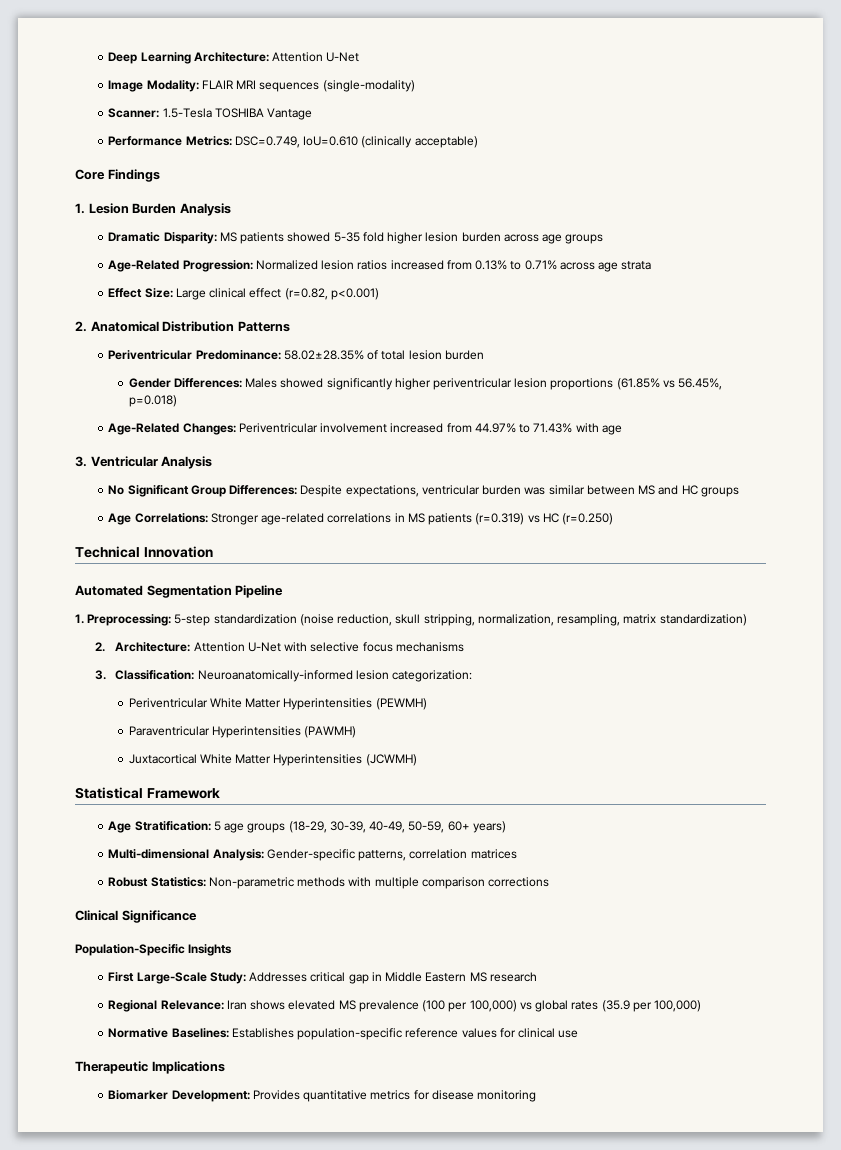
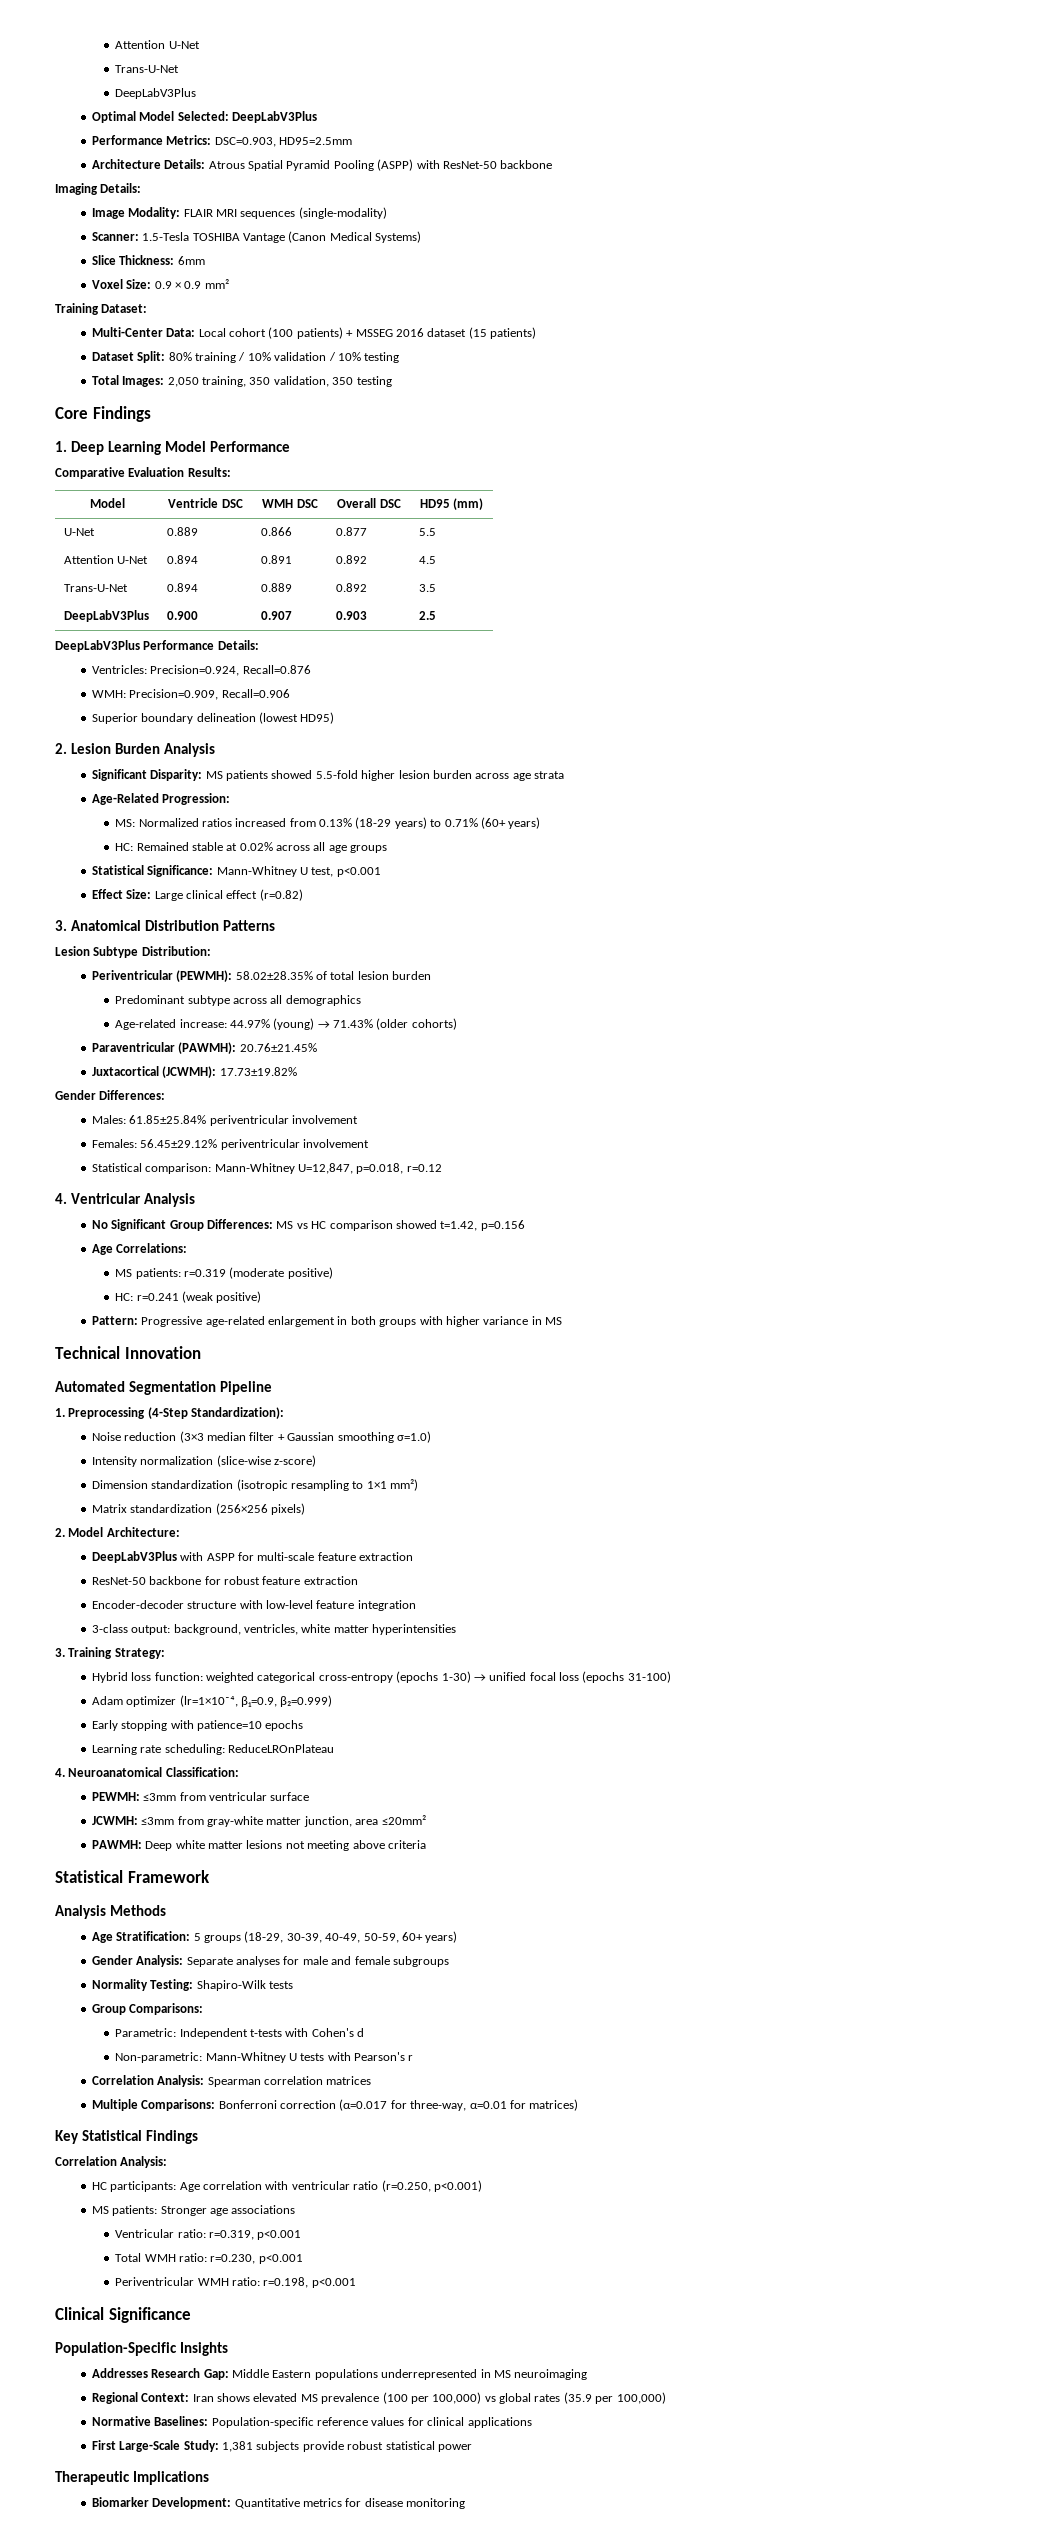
[108,52,360,64] Deep Learning Architecture: Attention U-Net -> [115,40,200,49] [115,65,180,73] [115,88,197,99] [91,111,318,123] [91,135,353,147] [91,159,553,171] [55,183,142,195] Attention U-Net // Trans-U-Net // DeepLabV3Plus // Optimal Model Selected: DeepLabV3Plus // Performance Metrics: DSC=0.903, HD95=2.5mm // Architecture Details: Atrous Spatial Pyramid Pooling (ASPP) with ResNet-50 backbone // Imaging Details:
[108,136,478,148] [75,169,160,182] [75,203,85,214] // Performance Metrics: DSC=0.749, IoU=0.610 (clinically acceptable) // Core Findings // 1. -> [288,231,422,243] [91,255,205,265] [91,279,229,289] [55,303,148,315] [91,327,537,339] [91,351,400,363] [91,375,392,387] [55,406,151,422] [55,441,290,455] [55,467,231,479] [89,498,125,508] [168,498,243,508] [262,499,318,508] [337,498,401,508] [419,498,484,510] [63,528,95,536] [166,527,198,536] [260,527,292,536] [335,527,367,536] [418,528,436,536] [63,555,149,564] [166,555,198,564] [260,555,292,564] [335,555,367,564] [418,556,436,564] [63,584,128,592] [166,583,198,592] [260,583,292,592] [335,583,367,592] [418,584,436,592] [63,610,149,622] [166,611,198,620] [260,611,292,620] [335,611,367,620] [418,611,436,620] [55,640,259,652] [91,665,311,676] [91,689,290,700] [91,712,335,724] [55,743,67,754] (Canon Medical Systems) // Slice Thickness: 6mm // Voxel Size: 0.9 × 0.9 mm² // Training Dataset: // Multi-Center Data: Local cohort (100 patients) + MSSEG 2016 dataset (15 patients) // Dataset Split: 80% training / 10% validation / 10% testing // Total Images: 2,050 training, 350 validation, 350 testing // Core Findings // 1. Deep Learning Model Performance // Comparative Evaluation Results: // Model | Ventricle DSC | WMH DSC | Overall DSC | HD95 (mm) // U-Net | 0.889 | 0.866 | 0.877 | 5.5 // Attention U-Net | 0.894 | 0.891 | 0.892 | 4.5 // Trans-U-Net | 0.894 | 0.889 | 0.892 | 3.5 // DeepLabV3Plus | 0.900 | 0.907 | 0.903 | 2.5 // DeepLabV3Plus Performance Details: // Ventricles: Precision=0.924, Recall=0.876 // WMH: Precision=0.909, Recall=0.906 // Superior boundary delineation (lowest HD95) // 2.
[108,232,161,242] Dramatic -> [91,769,147,781] Significant
[333,232,384,242] 5-35 fold -> [315,770,358,779] 5.5-fold
[565,234,604,244] groups -> [534,771,565,779] strata
[255,260,355,270] Normalized lesion -> [115,818,199,827] // MS: Normalized
[510,260,652,272] to 0.71% across age strata -> [355,817,541,829] [115,842,388,853] [91,865,381,877] (18-29 years) to 0.71% (60+ years) // HC: Remained stable at 0.02% across all age groups // Statistical Significance: Mann-Whitney U test, p<0.001
[284,288,379,300] [75,321,87,332] (r=0.82, p<0.001) // 2. -> [259,889,303,901] [55,920,67,931] (r=0.82) // 3.
[108,350,281,360] // Periventricular Predominance: -> [55,946,211,958] [91,970,233,982] // Lesion Subtype Distribution: // Periventricular (PEWMH):
[128,378,723,390] [128,395,177,407] [108,423,622,435] [75,456,87,467] Gender Differences: Males showed significantly higher periventricular lesion proportions (61.85% vs 56.45%, p=0.018) // Age-Related Changes: Periventricular involvement increased from 44.97% to 71.43% with age // 3. -> [115,995,361,1006] [115,1018,457,1030] [91,1042,317,1054] [91,1066,297,1078] [55,1090,166,1100] [91,1115,359,1126] [91,1139,370,1150] [91,1163,442,1174] [55,1193,67,1204] Predominant subtype across all demographics // Age-related increase: 44.97% (young) → 71.43% (older cohorts) // Paraventricular (PAWMH): 20.76±21.45% // Juxtacortical (JCWMH): 17.73±19.82% // Gender Differences: // Males: 61.85±25.84% periventricular involvement // Females: 56.45±29.12% periventricular involvement // Statistical comparison: Mann-Whitney U=12,847, p=0.018, r=0.12 // 4.
[300,485,739,497] [108,513,614,525] Despite expectations, ventricular burden was similar between MS and HC groups // Age Correlations: Stronger age-related correlations in MS patients (r=0.319) vs HC (r=0.250) -> [276,1220,525,1231] [91,1243,188,1255] [115,1267,333,1279] [115,1291,262,1303] [91,1316,563,1327] MS vs HC comparison showed t=1.42, p=0.156 // Age Correlations: // MS patients: r=0.319 (moderate positive) // HC: r=0.241 (weak positive) // Pattern: Progressive age-related enlargement in both groups with higher variance in MS
[87,614,747,626] [95,642,464,652] [95,670,473,682] [128,698,427,710] [128,726,357,738] [128,754,417,766] Preprocessing: 5-step standardization (noise reduction, skull stripping, normalization, resampling, matrix standardization) // 2. Architecture: Attention U-Net with selective focus mechanisms // 3. Classification: Neuroanatomically-informed lesion categorization: // Periventricular White Matter Hyperintensities (PEWMH) // Paraventricular Hyperintensities (PAWMH) // Juxtacortical White Matter Hyperintensities (JCWMH) -> [68,1407,285,1419] [91,1431,431,1443] [91,1455,317,1467] [91,1479,419,1491] [91,1503,306,1515] [55,1527,180,1537] [91,1551,414,1563] [91,1576,358,1585] [91,1600,416,1611] [91,1624,457,1635] [55,1647,165,1659] [91,1671,671,1683] [91,1695,333,1707] [91,1720,304,1731] [91,1744,335,1755] [55,1767,239,1777] [91,1792,310,1801] [91,1815,426,1827] [91,1840,426,1851] Preprocessing (4-Step Standardization): // Noise reduction (3×3 median filter + Gaussian smoothing σ=1.0) // Intensity normalization (slice-wise z-score) // Dimension standardization (isotropic resampling to 1×1 mm²) // Matrix standardization (256×256 pixels) // 2. Model Architecture: // DeepLabV3Plus with ASPP for multi-scale feature extraction // ResNet-50 backbone for robust feature extraction // Encoder-decoder structure with low-level feature integration // 3-class output: background, ventricles, white matter hyperintensities // 3. Training Strategy: // Hybrid loss function: weighted categorical cross-entropy (epochs 1-30) → unified focal loss (epochs 31-100) // Adam optimizer (lr=1×10⁻⁴, β₁=0.9, β₂=0.999) // Early stopping with patience=10 epochs // Learning rate scheduling: ReduceLROnPlateau // 4. Neuroanatomical Classification: // PEWMH: ≤3mm from ventricular surface // JCWMH: ≤3mm from gray-white matter junction, area ≤20mm² // PAWMH: Deep white matter lesions not meeting above criteria
(220, 793) none -> [55,1905,166,1919] // Analysis Methods
[224,823,245,833] age -> (201, 1937) none
[108,849,517,861] [108,877,550,889] [75,910,197,923] [75,944,233,956] [108,972,537,984] Multi-dimensional Analysis: Gender-specific patterns, correlation matrices // Robust Statistics: Non-parametric methods with multiple comparison corrections // Clinical Significance // Population-Specific Insights // First Large-Scale Study: Addresses critical gap in Middle Eastern MS research -> [91,1955,449,1967] [91,1979,294,1991] [91,2003,204,2015] [115,2028,365,2039] [115,2052,414,2063] [91,2075,372,2087] [91,2099,579,2111] [55,2130,198,2144] [55,2156,168,2168] [91,2180,482,2192] [91,2205,296,2216] [115,2229,302,2240] [115,2253,303,2264] [115,2277,356,2288] [55,2307,191,2323] [55,2342,228,2356] [91,2368,588,2380] Gender Analysis: Separate analyses for male and female subgroups // Normality Testing: Shapiro-Wilk tests // Group Comparisons: // Parametric: Independent t-tests with Cohen's d // Non-parametric: Mann-Whitney U tests with Pearson's r // Correlation Analysis: Spearman correlation matrices // Multiple Comparisons: Bonferroni correction (α=0.017 for three-way, α=0.01 for matrices) // Key Statistical Findings // Correlation Analysis: // HC participants: Age correlation with ventricular ratio (r=0.250, p<0.001) // MS patients: Stronger age associations // Ventricular ratio: r=0.319, p<0.001 // Total WMH ratio: r=0.230, p<0.001 // Periventricular WMH ratio: r=0.198, p<0.001 // Clinical Significance // Population-Specific Insights // Addresses Research Gap: Middle Eastern populations underrepresented in MS neuroimaging
[160,1000,224,1010] Relevance: -> [141,2393,190,2402] Context:
[231,1028,403,1040] Establishes population-specific -> [211,2417,314,2428] Population-specific
[558,1030,579,1038] use -> [467,2417,532,2428] [91,2440,472,2452] applications // First Large-Scale Study: 1,381 subjects provide robust statistical power
[252,1090,368,1102] Provides quantitative -> [234,2498,300,2509] Quantitative

